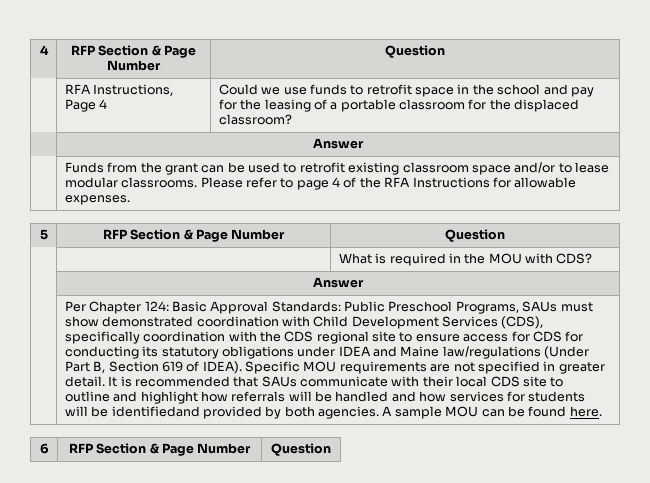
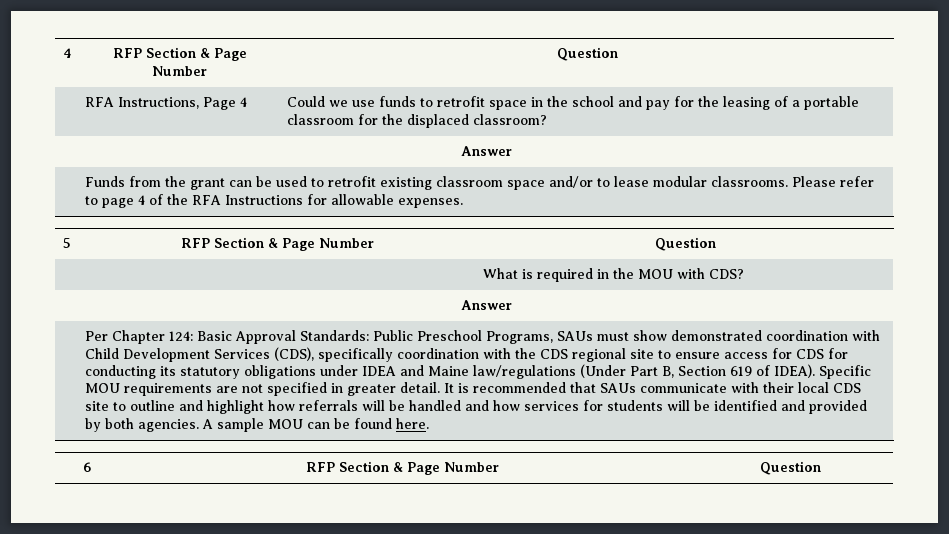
[111,406,200,417] identifiedand -> [714,400,806,411] identified and

